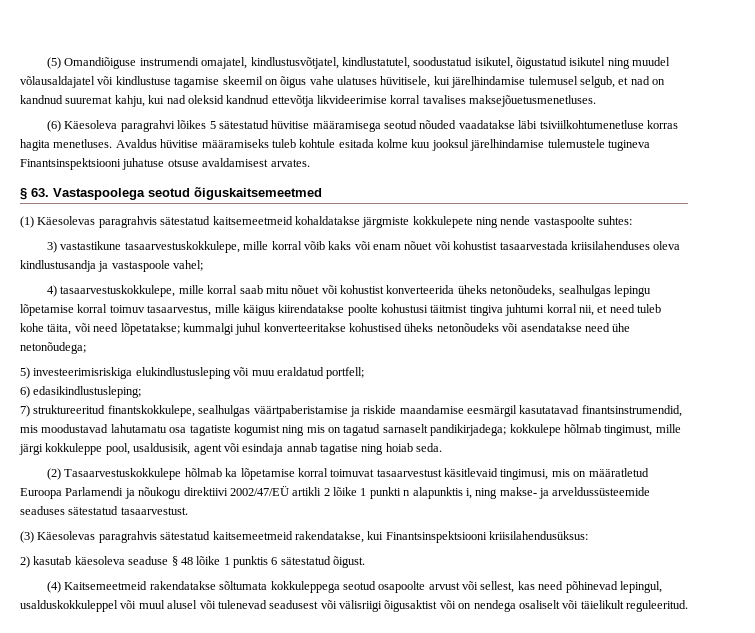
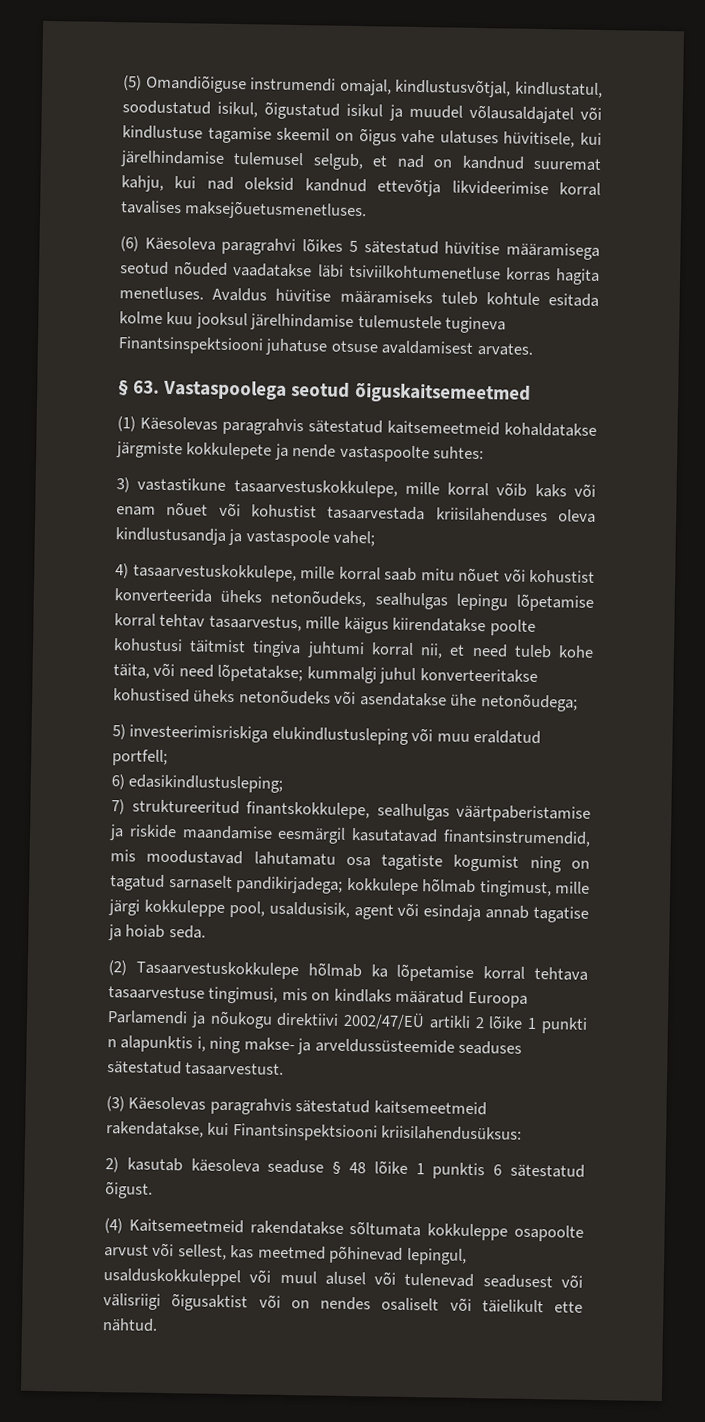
[201,57,630,69] omajatel, kindlustusvõtjatel, kindlustatutel, soodustatud isikutel, õigustatud isikutel ning -> [339,78,603,98] [122,100,403,121] omajal, kindlustusvõtjal, kindlustatul, soodustatud isikul, õigustatud isikul ja
[476,217,498,228] ning -> [274,443,289,460] ja
[109,305,145,313] toimuv -> [159,613,206,628] tehtav
[584,323,610,332] need -> (447, 699) none
[306,425,325,433] mis -> (562, 864) none
[361,444,384,455] ning -> [108,924,122,941] ja
[330,468,499,477] toimuvat tasaarvestust käsitlevaid -> [534,966,588,981] [108,986,205,1000] tehtava tasaarvestuse
[588,468,649,477] määratletud -> [333,988,465,1004] kindlaks määratud
[270,581,376,593] kokkuleppega seotud -> [427,1223,509,1241] kokkuleppe
[538,581,564,590] need -> [257,1245,326,1260] meetmed
[473,600,516,612] nendega -> [320,1296,371,1311] nendes
[626,600,688,612] reguleeritud. -> [554,1301,583,1313] [102,1318,158,1332] ette nähtud.

